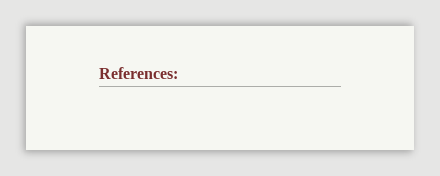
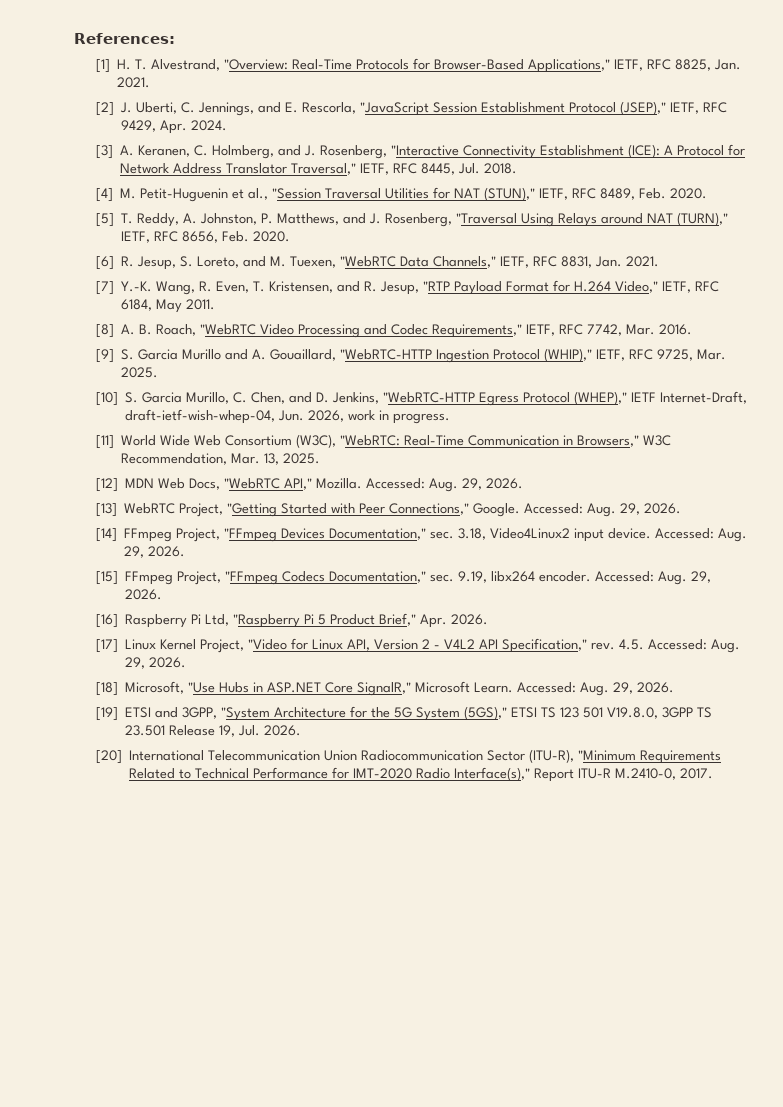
(178, 73) none -> [95,58,742,73] [117,77,151,88] [95,101,727,116] [120,120,227,134] [95,144,745,159] [119,163,517,175] [95,187,707,202] [95,212,728,227] [120,231,290,243] [95,256,659,270] [95,280,719,295] [120,299,215,313] [95,324,692,338] [95,348,726,363] [120,367,158,378] [95,391,747,406] [124,409,450,424] [95,434,671,449] [120,453,320,465] [95,478,523,492] [95,503,681,517] [95,528,747,542] [123,546,185,558] [95,571,711,585] [124,589,162,600] [95,613,488,628] [95,638,740,653] [124,657,186,669] [95,681,674,696] [95,706,712,721] [124,725,301,737] [95,749,721,764] [128,767,713,782] // [1] H. T. Alvestrand, "Overview: Real-Time Protocols for Browser-Based Applications," IETF, RFC 8825, Jan. 2021. // [2] J. Uberti, C. Jennings, and E. Rescorla, "JavaScript Session Establishment Protocol (JSEP)," IETF, RFC 9429, Apr. 2024. // [3] A. Keranen, C. Holmberg, and J. Rosenberg, "Interactive Connectivity Establishment (ICE): A Protocol for Network Address Translator Traversal," IETF, RFC 8445, Jul. 2018. // [4] M. Petit-Huguenin et al., "Session Traversal Utilities for NAT (STUN)," IETF, RFC 8489, Feb. 2020. // [5] T. Reddy, A. Johnston, P. Matthews, and J. Rosenberg, "Traversal Using Relays around NAT (TURN)," IETF, RFC 8656, Feb. 2020. // [6] R. Jesup, S. Loreto, and M. Tuexen, "WebRTC Data Channels," IETF, RFC 8831, Jan. 2021. // [7] Y.-K. Wang, R. Even, T. Kristensen, and R. Jesup, "RTP Payload Format for H.264 Video," IETF, RFC 6184, May 2011. // [8] A. B. Roach, "WebRTC Video Processing and Codec Requirements," IETF, RFC 7742, Mar. 2016. // [9] S. Garcia Murillo and A. Gouaillard, "WebRTC-HTTP Ingestion Protocol (WHIP)," IETF, RFC 9725, Mar. 2025. // [10] S. Garcia Murillo, C. Chen, and D. Jenkins, "WebRTC-HTTP Egress Protocol (WHEP)," IETF Internet-Draft, draft-ietf-wish-whep-04, Jun. 2026, work in progress. // [11] World Wide Web Consortium (W3C), "WebRTC: Real-Time Communication in Browsers," W3C Recommendation, Mar. 13, 2025. // [12] MDN Web Docs, "WebRTC API," Mozilla. Accessed: Aug. 29, 2026. // [13] WebRTC Project, "Getting Started with Peer Connections," Google. Accessed: Aug. 29, 2026. // [14] FFmpeg Project, "FFmpeg Devices Documentation," sec. 3.18, Video4Linux2 input device. Accessed: Aug. 29, 2026. // [15] FFmpeg Project, "FFmpeg Codecs Documentation," sec. 9.19, libx264 encoder. Accessed: Aug. 29, 2026. // [16] Raspberry Pi Ltd, "Raspberry Pi 5 Product Brief," Apr. 2026. // [17] Linux Kernel Project, "Video for Linux API, Version 2 - V4L2 API Specification," rev. 4.5. Accessed: Aug. 29, 2026. // [18] Microsoft, "Use Hubs in ASP.NET Core SignalR," Microsoft Learn. Accessed: Aug. 29, 2026. // [19] ETSI and 3GPP, "System Architecture for the 5G System (5GS)," ETSI TS 123 501 V19.8.0, 3GPP TS 23.501 Release 19, Jul. 2026. // [20] International Telecommunication Union Radiocommunication Sector (ITU-R), "Minimum Requirements Related to Technical Performance for IMT-2020 Radio Interface(s)," Report ITU-R M.2410-0, 2017.

